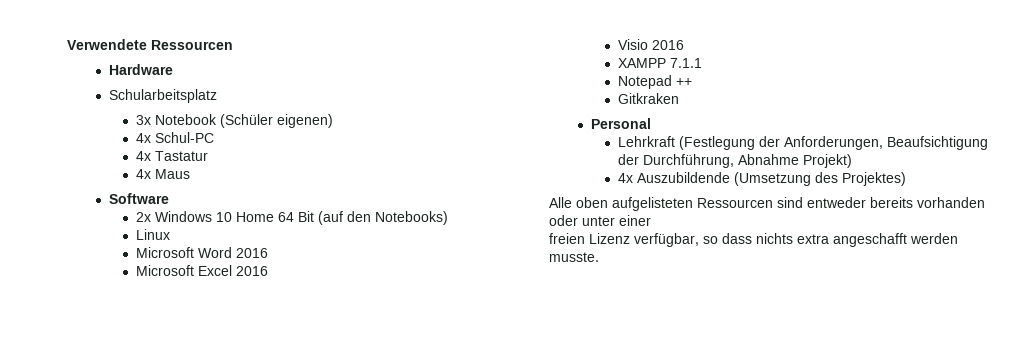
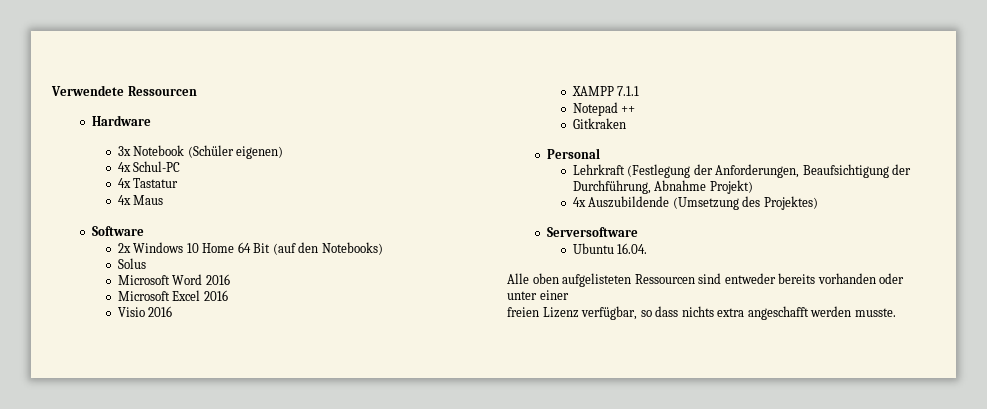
[109,89,218,103] // Schularbeitsplatz -> (151, 120) none
[135,229,170,240] Linux -> [117,258,146,269] Solus
(906, 179) none -> [546,227,638,237] [572,243,648,254] // Serversoftware // Ubuntu 16.04.

